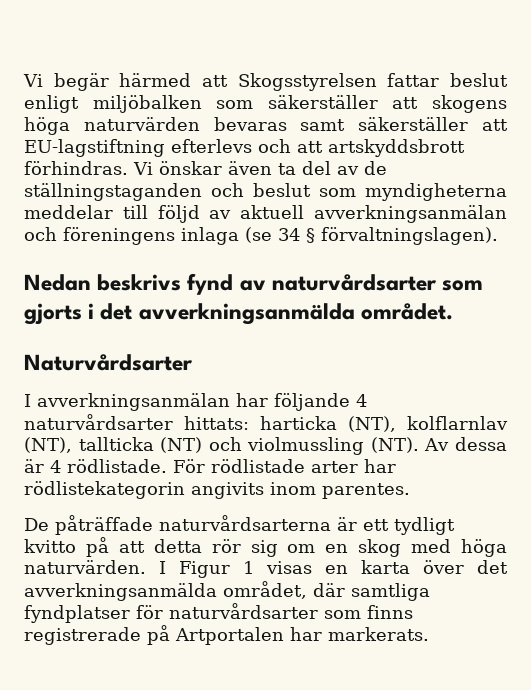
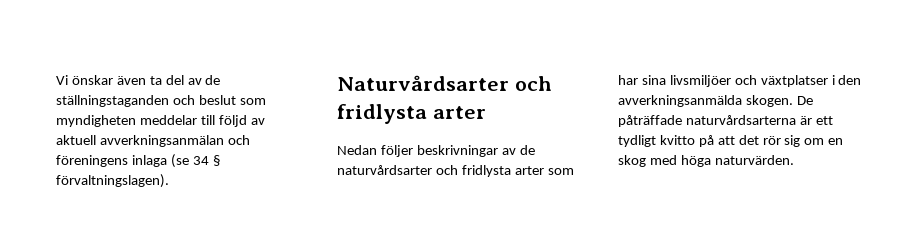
[23,73,508,91] [24,95,507,113] [24,117,509,135] [24,139,465,157] [24,161,153,175] Vi begär härmed att Skogsstyrelsen fattar beslut enligt miljöbalken som säkerställer att skogens höga naturvärden bevaras samt säkerställer att EU-lagstiftning efterlevs och att artskyddsbrott förhindras. Vi -> [56,75,68,85] Vi
[365,183,507,201] myndigheterna -> [56,115,136,127] myndigheten
[24,273,484,295] [24,303,453,325] [24,354,193,371] [24,393,367,411] [24,414,508,432] [24,437,508,455] [24,459,396,473] [24,481,410,499] Nedan beskrivs fynd av naturvårdsarter som gjorts i det avverkningsanmälda området. // Naturvårdsarter // I avverkningsanmälan har följande 4 naturvårdsarter hittats: harticka (NT), kolflarnlav (NT), tallticka (NT) och violmussling (NT). Av dessa är 4 rödlistade. För rödlistade arter har rödlistekategorin angivits inom parentes. // -> [337,75,552,91] [337,104,486,124] [337,145,535,157] [337,165,574,177] [618,75,862,87] [618,95,793,107] Naturvårdsarter och fridlysta arter // Nedan följer beskrivningar av de naturvårdsarter och fridlysta arter som har sina livsmiljöer och växtplatser i den avverkningsanmälda skogen.
[153,539,202,553] detta -> [738,135,759,145] det
[159,560,508,578] [24,581,430,601] [24,603,413,623] [24,625,429,645] I Figur 1 visas en karta över det avverkningsanmälda området, där samtliga fyndplatser för naturvårdsarter som finns registrerade på Artportalen har markerats. -> (794, 160) none

